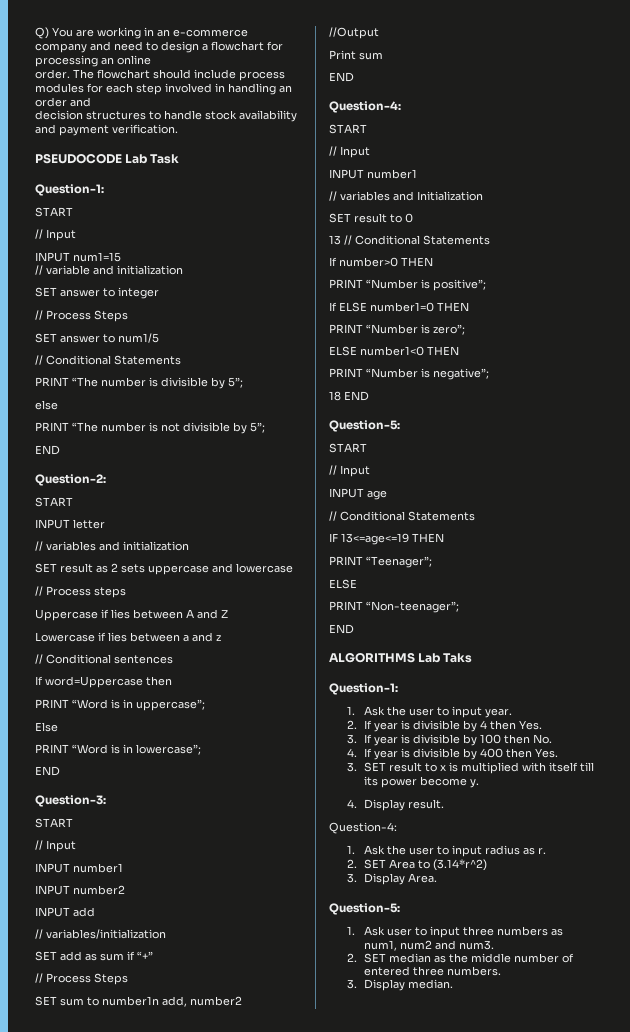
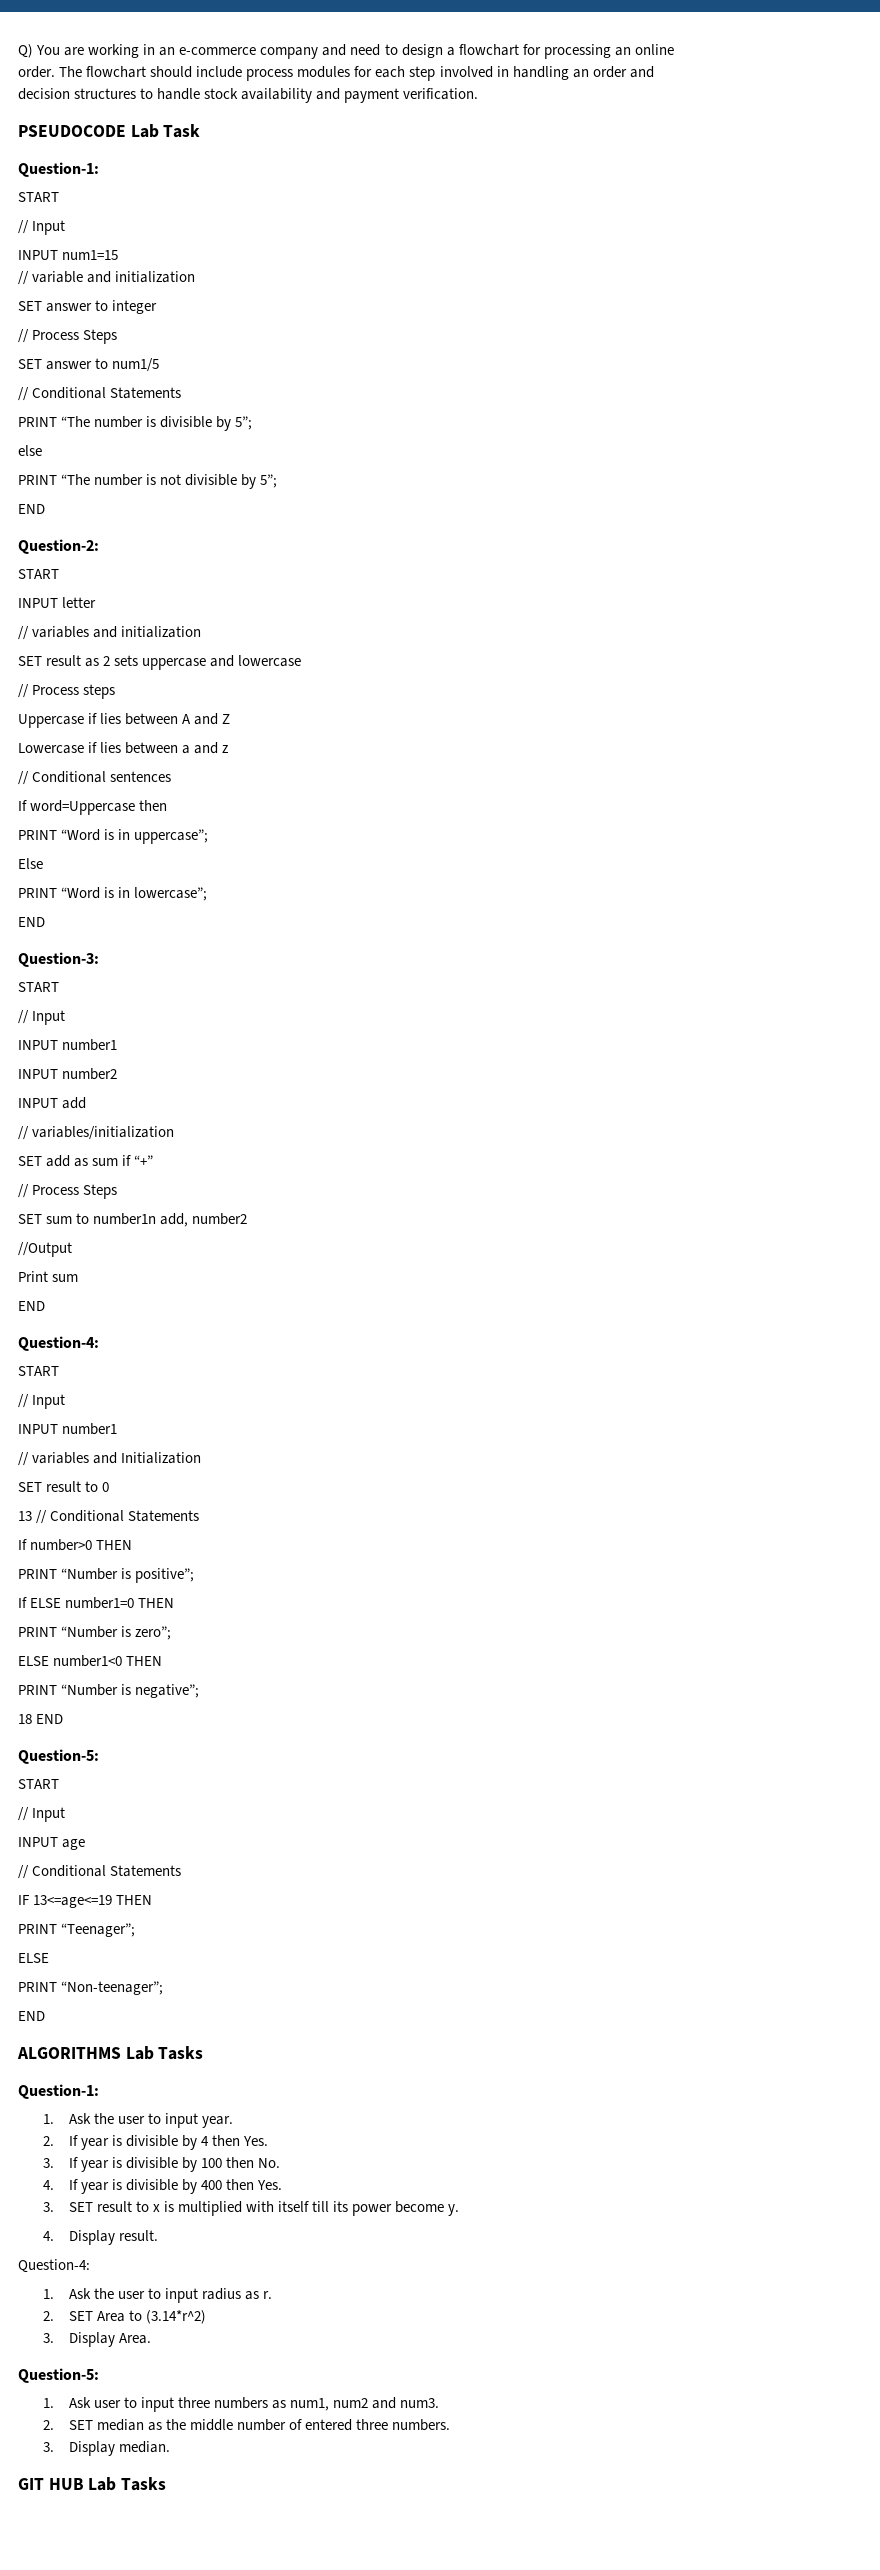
[443,653,473,663] Taks -> [158,2046,204,2060] Tasks
(454, 984) none -> [18,2477,167,2491] // GIT HUB Lab Tasks

